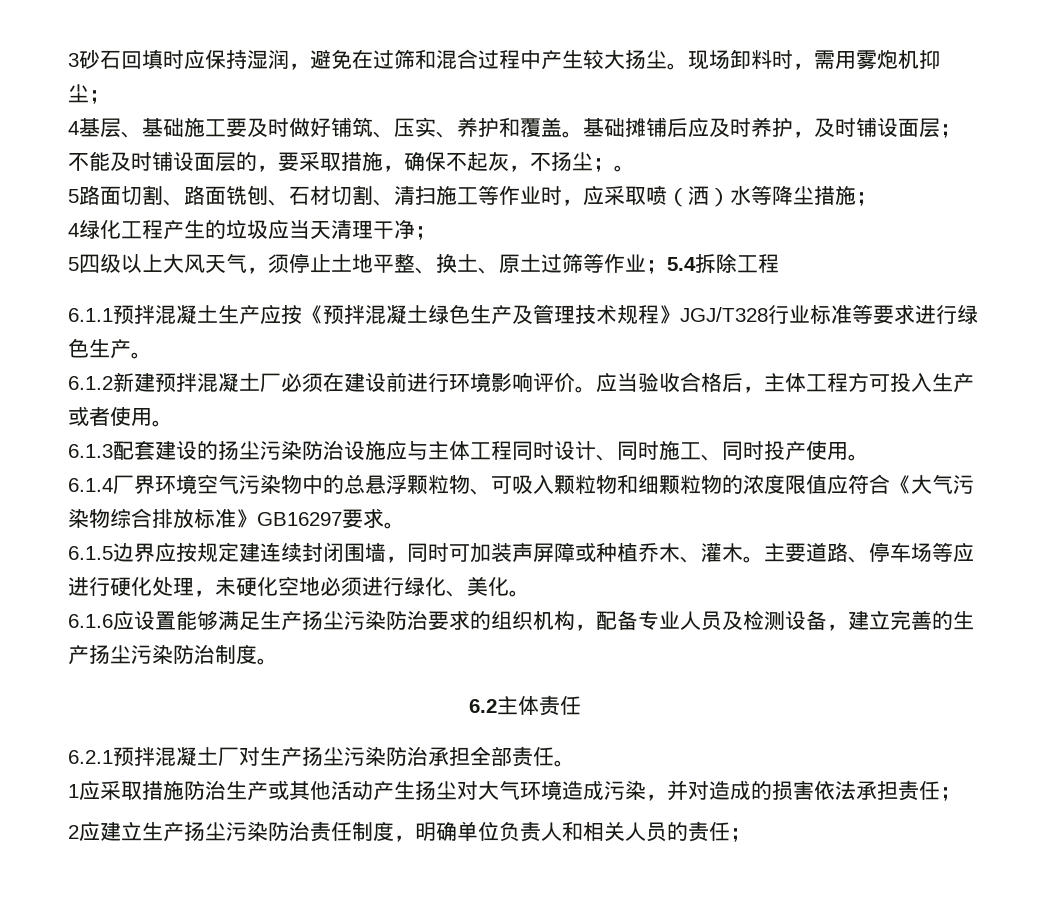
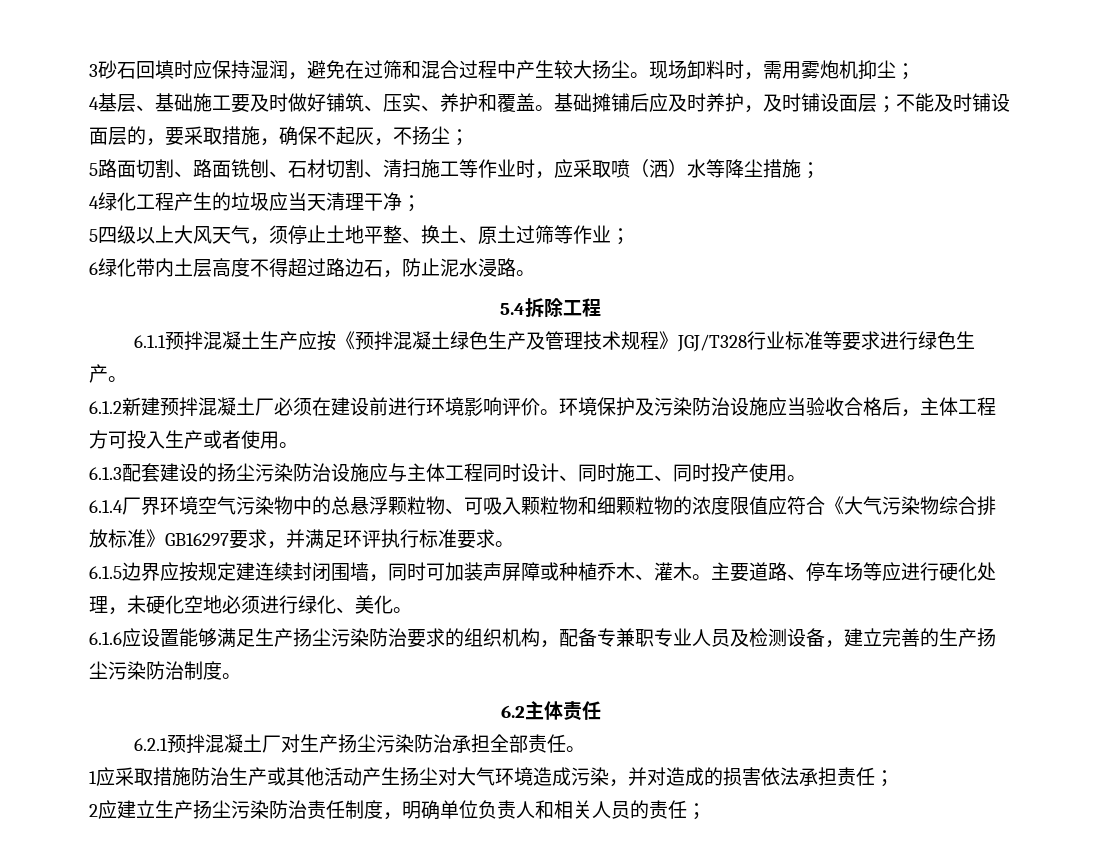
[614,165,635,172] 。 -> (469, 137) none
(667, 267) none -> [89,258,535,278] // 6绿化带内土层高度不得超过路边石，防止泥水浸路。 //
(596, 389) none -> [559,397,768,416] 环境保护及污染防治设施
(384, 518) none -> [267,529,495,549] ，并满足环评执行标准要求
(659, 620) none -> [616,628,673,647] 兼职专

